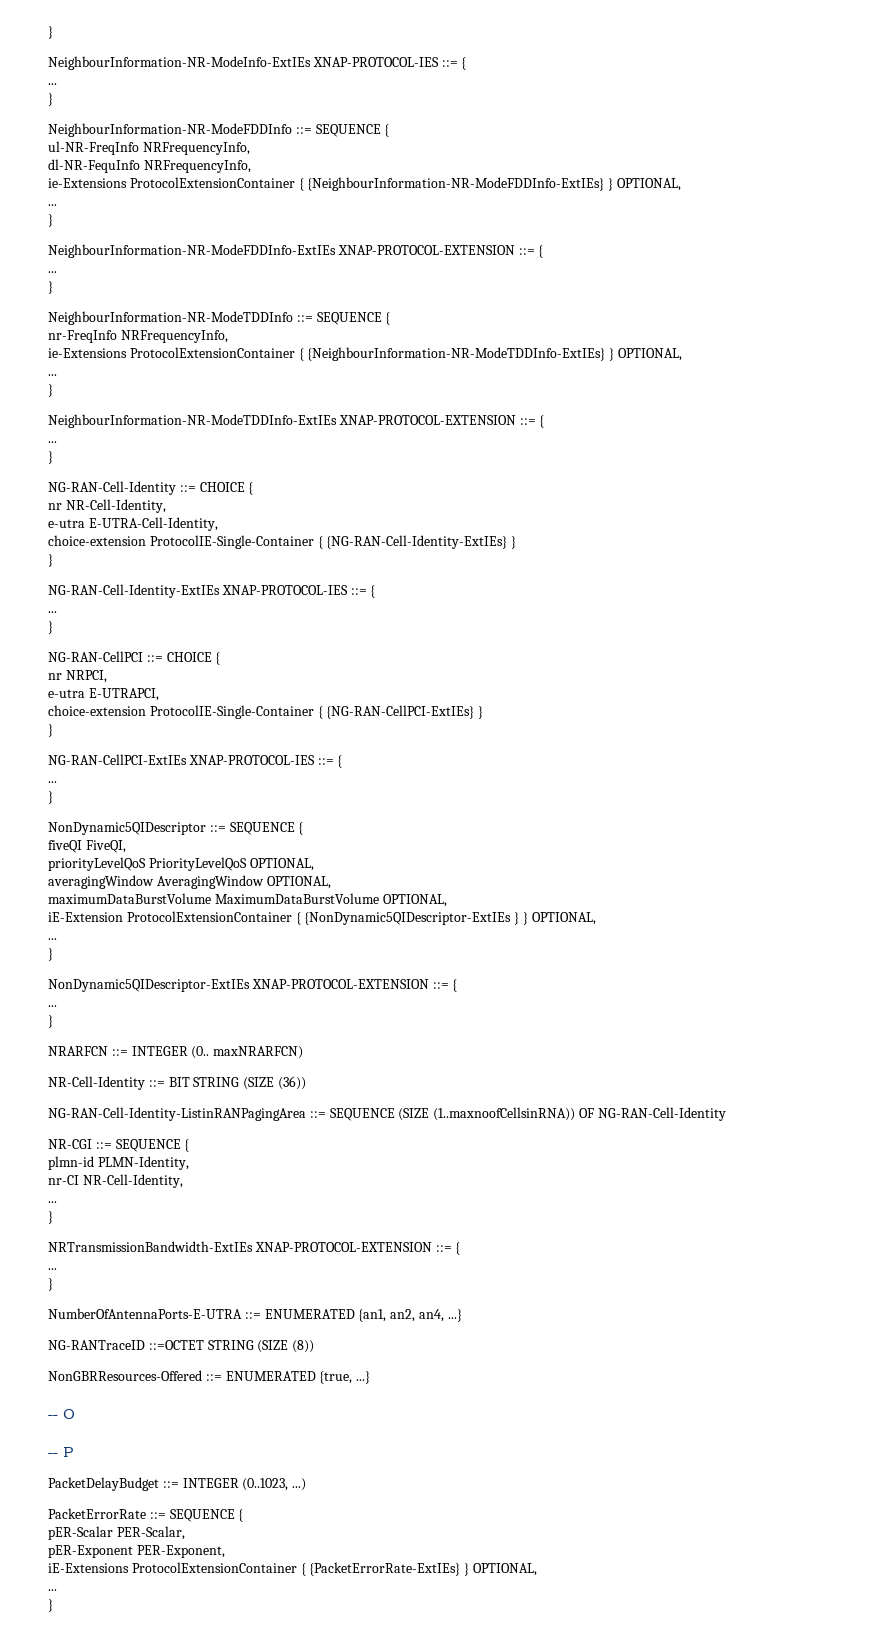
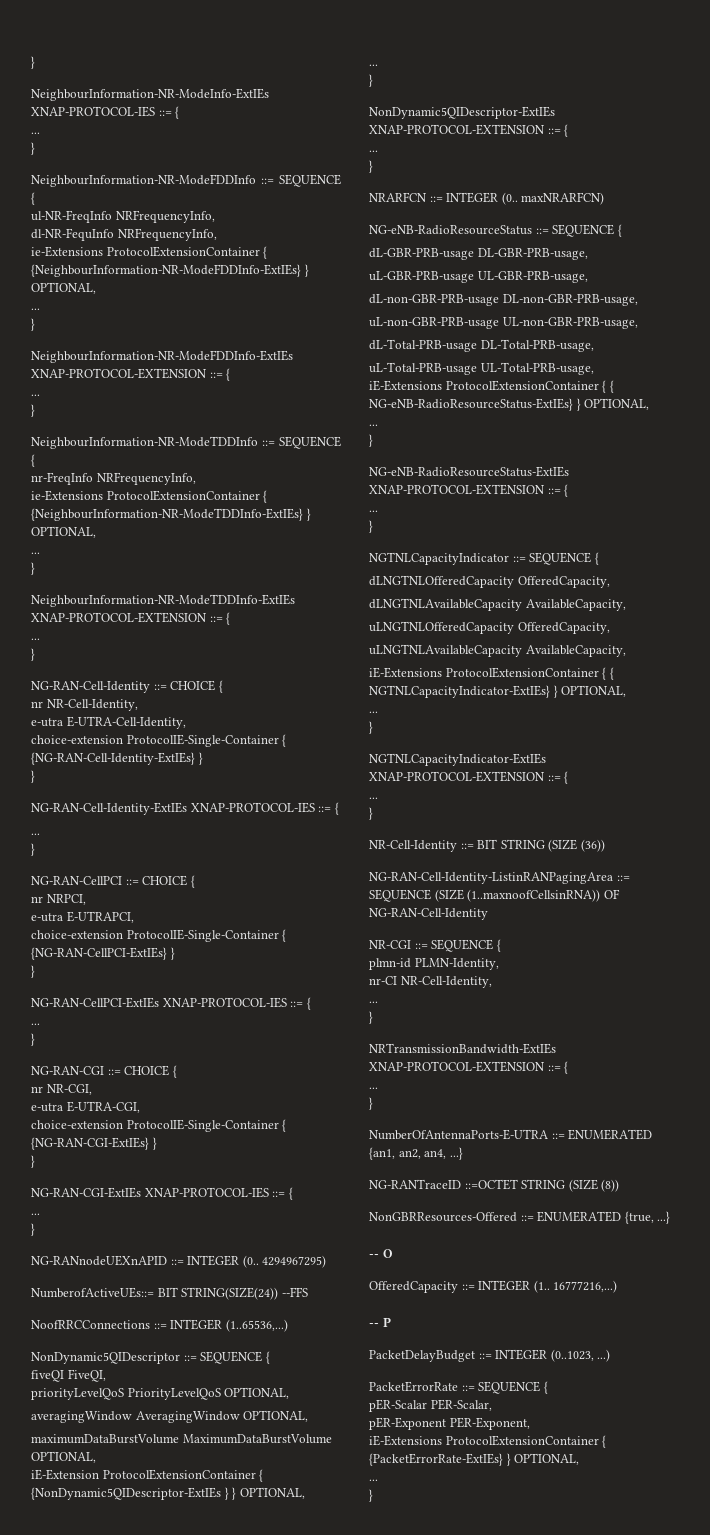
(53, 797) none -> [31,1065,177,1078] [31,1084,92,1095] [31,1101,140,1113] [31,1119,287,1132] [31,1137,157,1150] [31,1155,35,1168] [31,1187,293,1200] [31,1213,40,1215] [31,1223,35,1236] [31,1255,327,1268] [31,1287,308,1300] [31,1319,288,1332] // NG-RAN-CGI ::= CHOICE { // nr NR-CGI, // e-utra E-UTRA-CGI, // choice-extension ProtocolIE-Single-Container { {NG-RAN-CGI-ExtIEs} } // } // NG-RAN-CGI-ExtIEs XNAP-PROTOCOL-IES ::= { // ... // } // NG-RANnodeUEXnAPID ::= INTEGER (0.. 4294967295) // NumberofActiveUEs::= BIT STRING(SIZE(24)) --FFS // NoofRRCConnections ::= INTEGER (1..65536,...)
(304, 1052) none -> [369,224,622,237] [369,248,588,260] [369,271,588,283] [369,294,638,306] [369,317,638,329] [369,339,594,352] [369,362,594,375] [369,380,614,393] [369,398,650,411] [369,424,378,426] [369,434,373,447] [369,466,569,477] [369,484,569,497] [369,510,378,512] [369,520,373,533] [369,552,599,565] [369,575,610,588] [369,598,626,611] [369,621,610,634] [369,644,626,657] [369,667,614,680] [369,685,627,698] [369,711,378,713] [369,721,373,734] [369,753,546,766] [369,771,569,784] [369,797,378,799] [369,807,373,820] // NG-eNB-RadioResourceStatus ::= SEQUENCE { // dL-GBR-PRB-usage DL-GBR-PRB-usage, // uL-GBR-PRB-usage UL-GBR-PRB-usage, // dL-non-GBR-PRB-usage DL-non-GBR-PRB-usage, // uL-non-GBR-PRB-usage UL-non-GBR-PRB-usage, // dL-Total-PRB-usage DL-Total-PRB-usage, // uL-Total-PRB-usage UL-Total-PRB-usage, // iE-Extensions ProtocolExtensionContainer { { NG-eNB-RadioResourceStatus-ExtIEs} } OPTIONAL, // ... // } // NG-eNB-RadioResourceStatus-ExtIEs XNAP-PROTOCOL-EXTENSION ::= { // ... // } // NGTNLCapacityIndicator ::= SEQUENCE { // dLNGTNLOfferedCapacity OfferedCapacity, // dLNGTNLAvailableCapacity AvailableCapacity, // uLNGTNLOfferedCapacity OfferedCapacity, // uLNGTNLAvailableCapacity AvailableCapacity, // iE-Extensions ProtocolExtensionContainer { { NGTNLCapacityIndicator-ExtIEs} } OPTIONAL, // ... // } // NGTNLCapacityIndicator-ExtIEs XNAP-PROTOCOL-EXTENSION ::= { // ... // }
(75, 1414) none -> [369,1280,618,1293] // OfferedCapacity ::= INTEGER (1.. 16777216,...)

